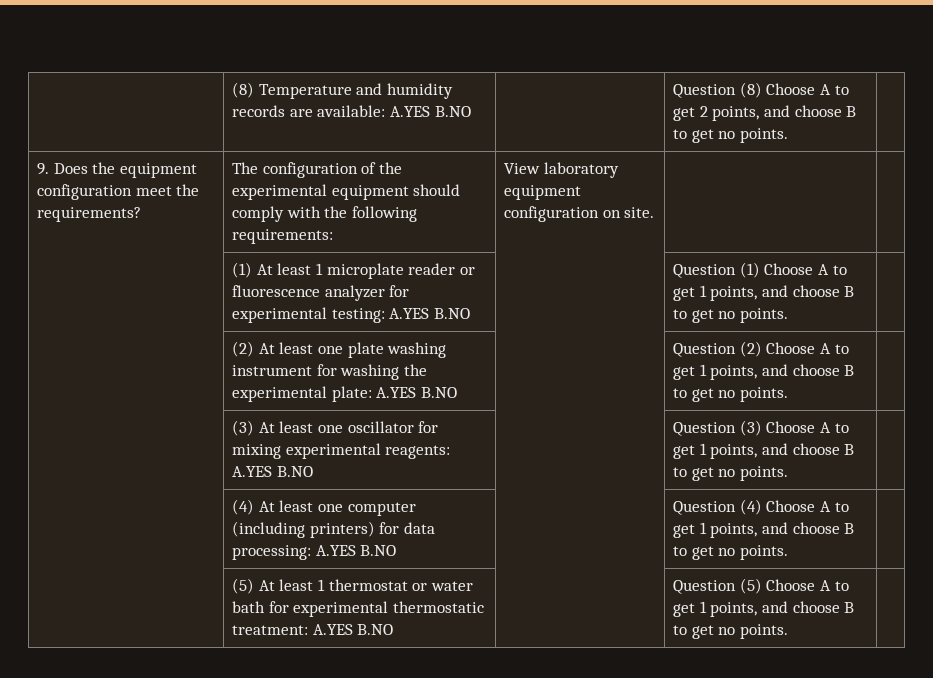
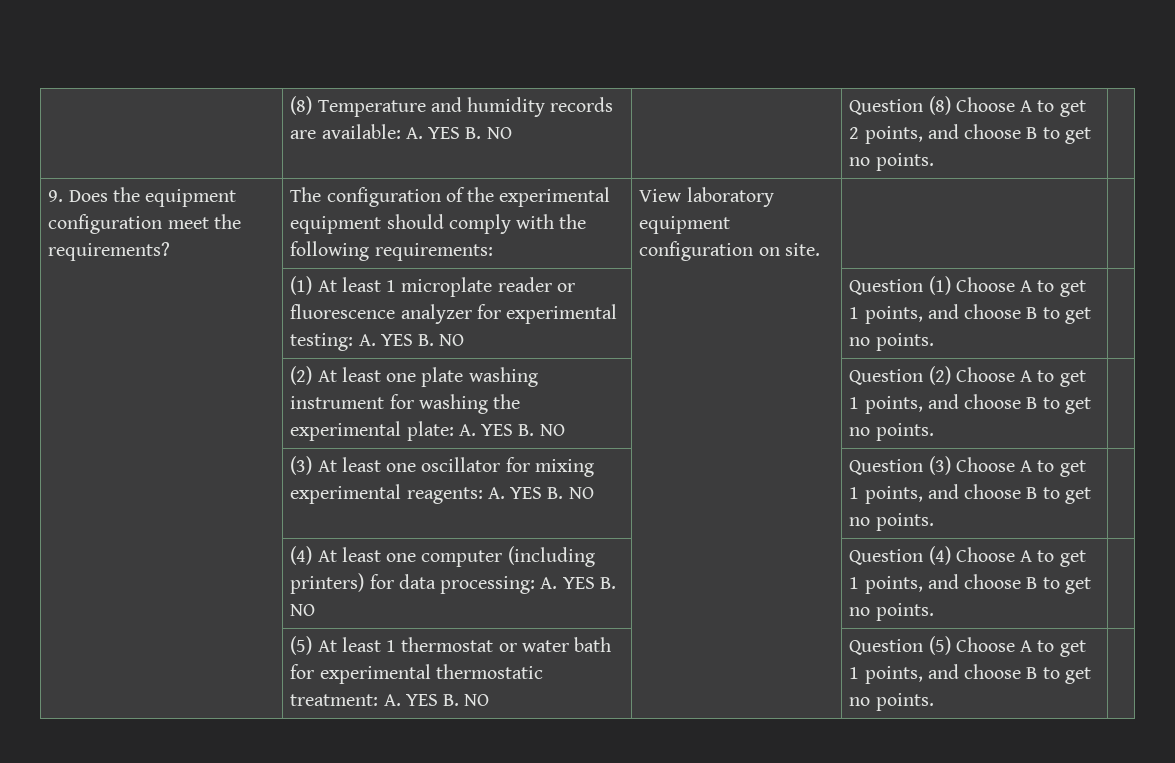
[390,106,471,117] A.YES B.NO -> [405,127,512,139] A. YES B. NO
[389,308,471,319] A.YES B.NO -> [358,334,465,346] A. YES B. NO
[376,387,458,398] A.YES B.NO -> [458,424,565,436] A. YES B. NO
[232,466,313,477] A.YES B.NO -> [487,487,594,499] A. YES B. NO
[315,545,397,556] A.YES B.NO -> [540,577,616,589] [290,604,316,616] A. YES B. NO
[312,624,394,635] A.YES B.NO -> [383,694,490,706] A. YES B. NO

